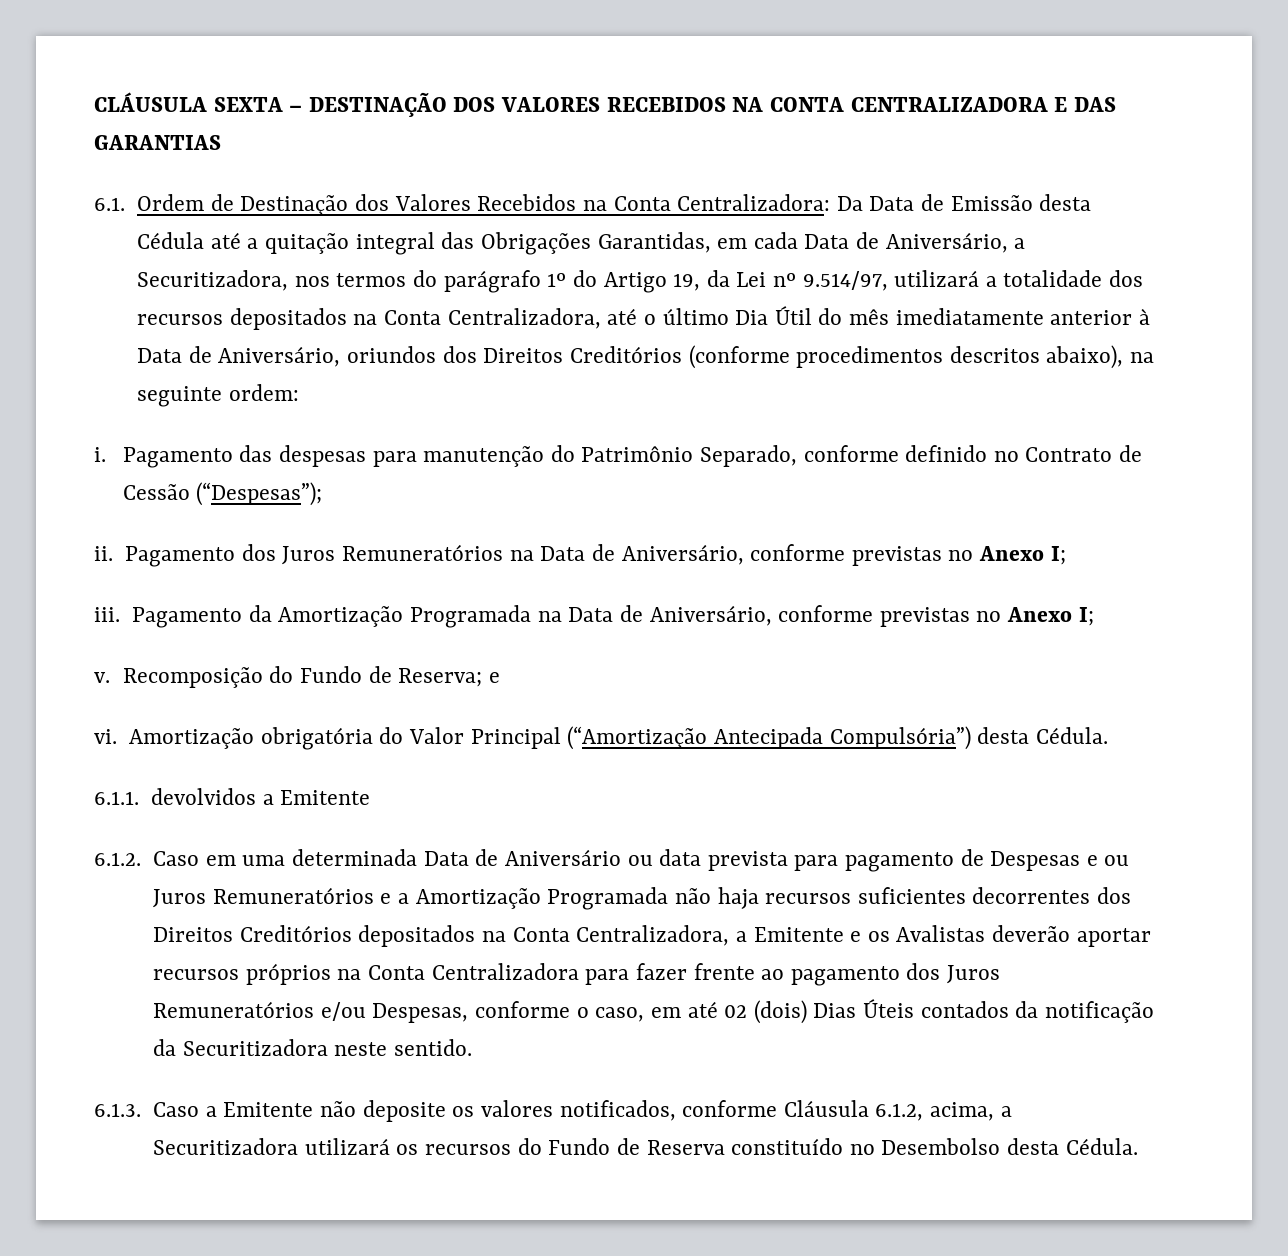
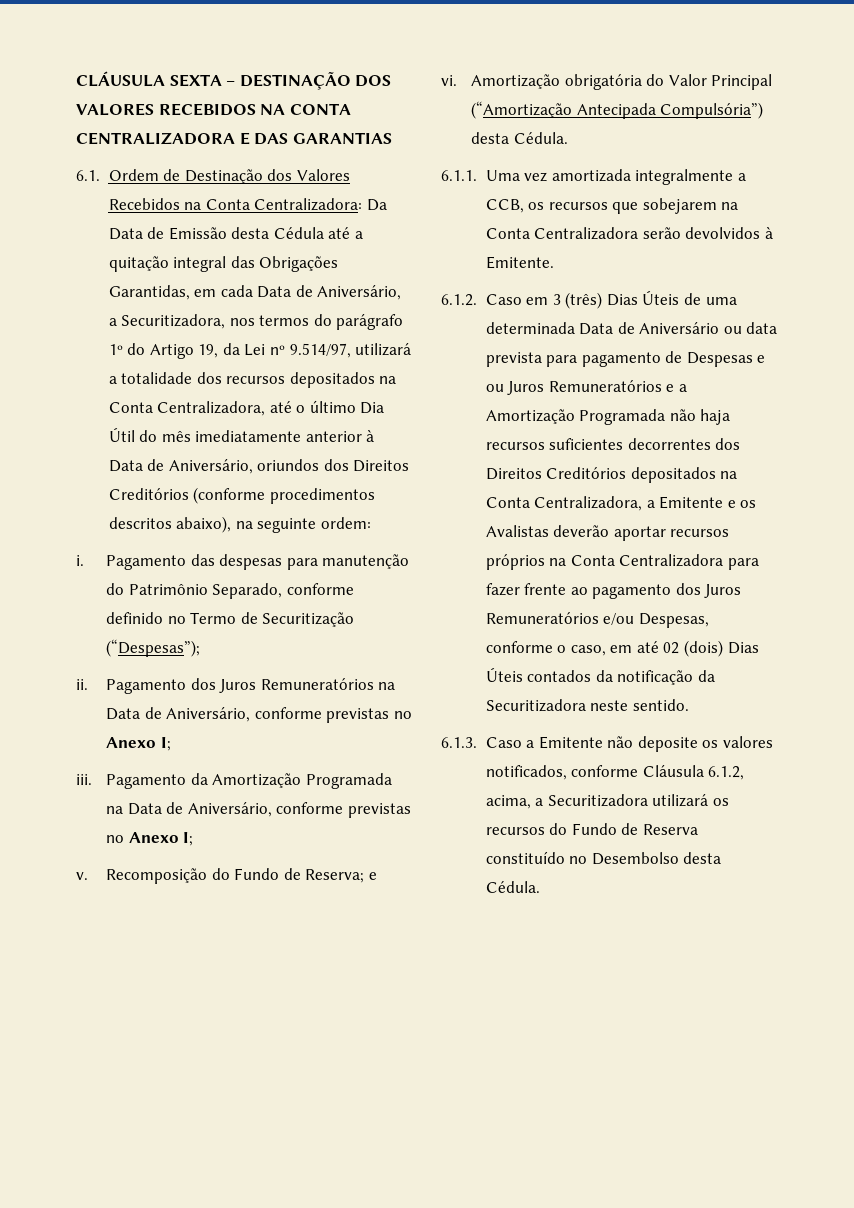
[1025,445,1143,462] [122,484,190,500] Contrato de Cessão -> [190,612,355,627] Termo de Securitização
[151,788,371,805] [94,851,236,866] devolvidos a Emitente // 6.1.2. Caso em -> [485,169,746,185] [485,198,739,214] [485,227,773,240] [485,256,554,269] [441,290,702,309] Uma vez amortizada integralmente a CCB, os recursos que sobejarem na Conta Centralizadora serão devolvidos à Emitente. // 6.1.2. Caso em 3 (três) Dias Úteis de

